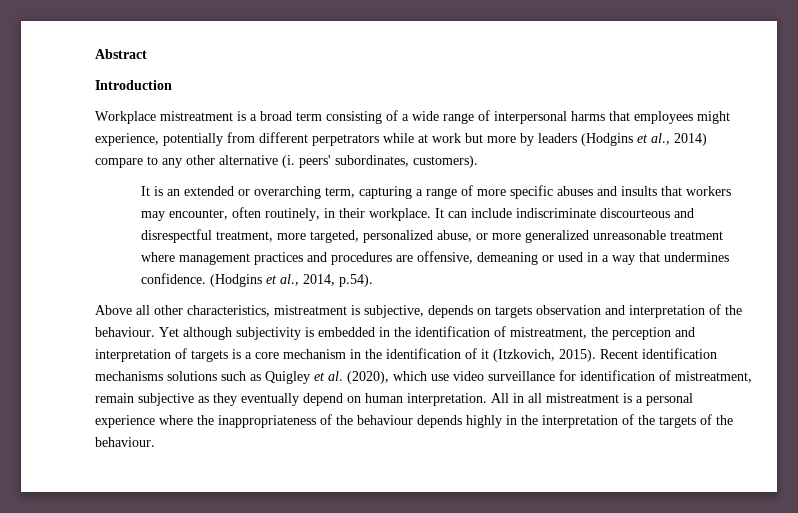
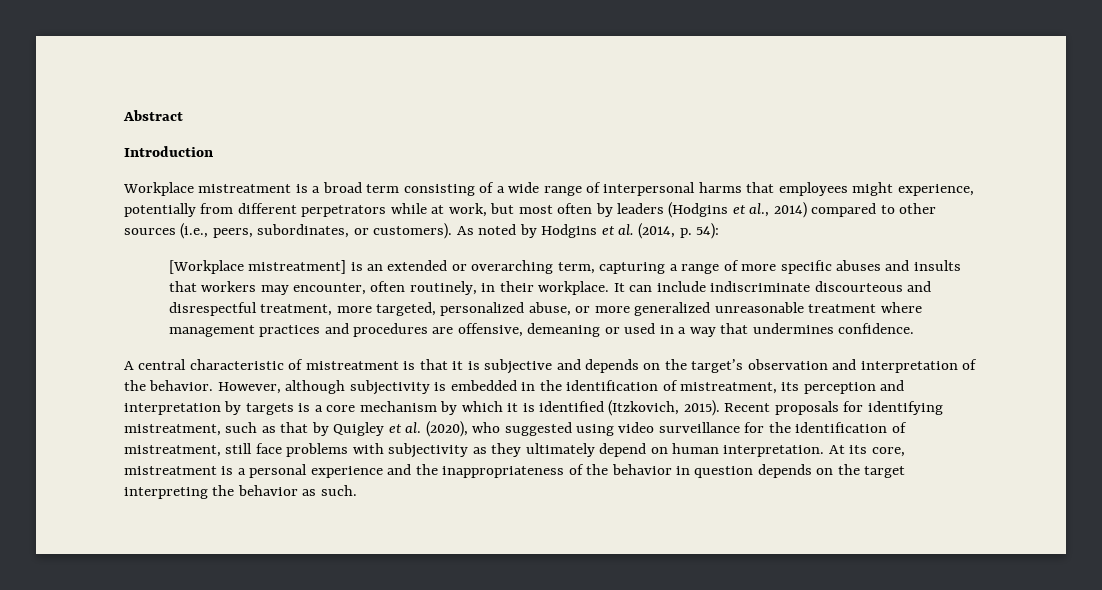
[432,133,516,143] work but more -> [448,203,593,217] work, but most often
[95,155,478,168] [140,186,150,196] compare to any other alternative (i. peers' subordinates, customers). // It -> [811,203,937,217] [124,223,720,239] [168,260,347,274] compared to other sources (i.e., peers, subordinates, or customers). As noted by Hodgins et al. (2014, p. 54): // [Workplace mistreatment]
[209,274,373,287] [95,305,532,318] (Hodgins et al., 2014, p.54). // Above all other characteristics, mistreatment is subjective, depends on targets -> [124,359,744,374] // A central characteristic of mistreatment is that it is subjective and depends on the target’s
[95,327,179,337] behaviour. Yet -> [149,380,281,394] behavior. However,
[591,327,608,337] the -> [781,382,800,391] its
[175,348,187,359] of -> [224,401,242,415] by
[350,348,717,362] [95,371,261,381] in the identification of it (Itzkovich, 2015). Recent identification mechanisms solutions such as -> [440,400,943,416] [124,422,329,436] by which it is identified (Itzkovich, 2015). Recent proposals for identifying mistreatment, such as that by
[393,371,449,381] which use -> [472,422,615,436] who suggested using
[580,370,752,383] [95,393,194,406] identification of mistreatment, remain subjective -> [768,422,907,433] [124,443,469,458] the identification of mistreatment, still face problems with subjectivity
[241,393,299,406] eventually -> [525,443,595,457] ultimately
[491,393,542,403] All in all -> [828,445,905,457] At its core,
[159,415,193,425] where -> [387,464,412,475] and
[357,414,733,428] [95,437,155,447] behaviour depends highly in the interpretation of the targets of the behaviour. -> [611,464,906,478] [124,485,357,499] behavior in question depends on the target interpreting the behavior as such.

